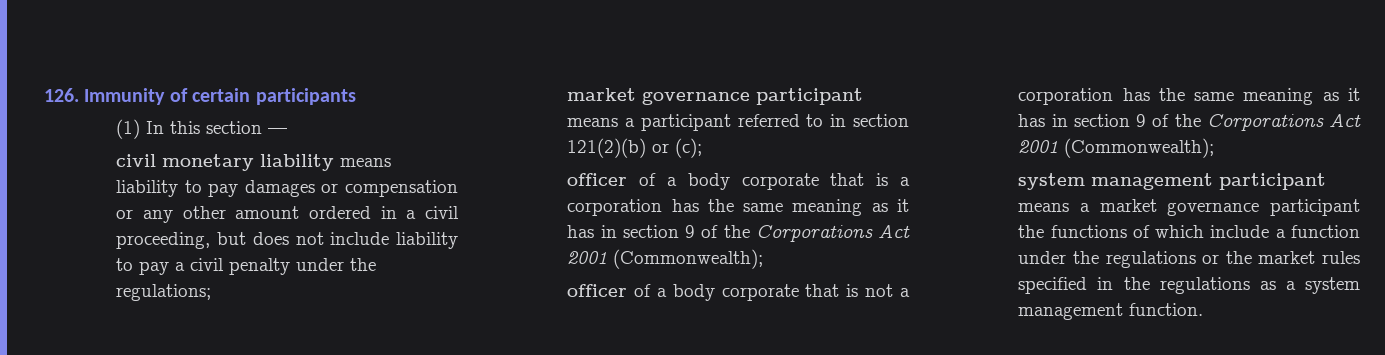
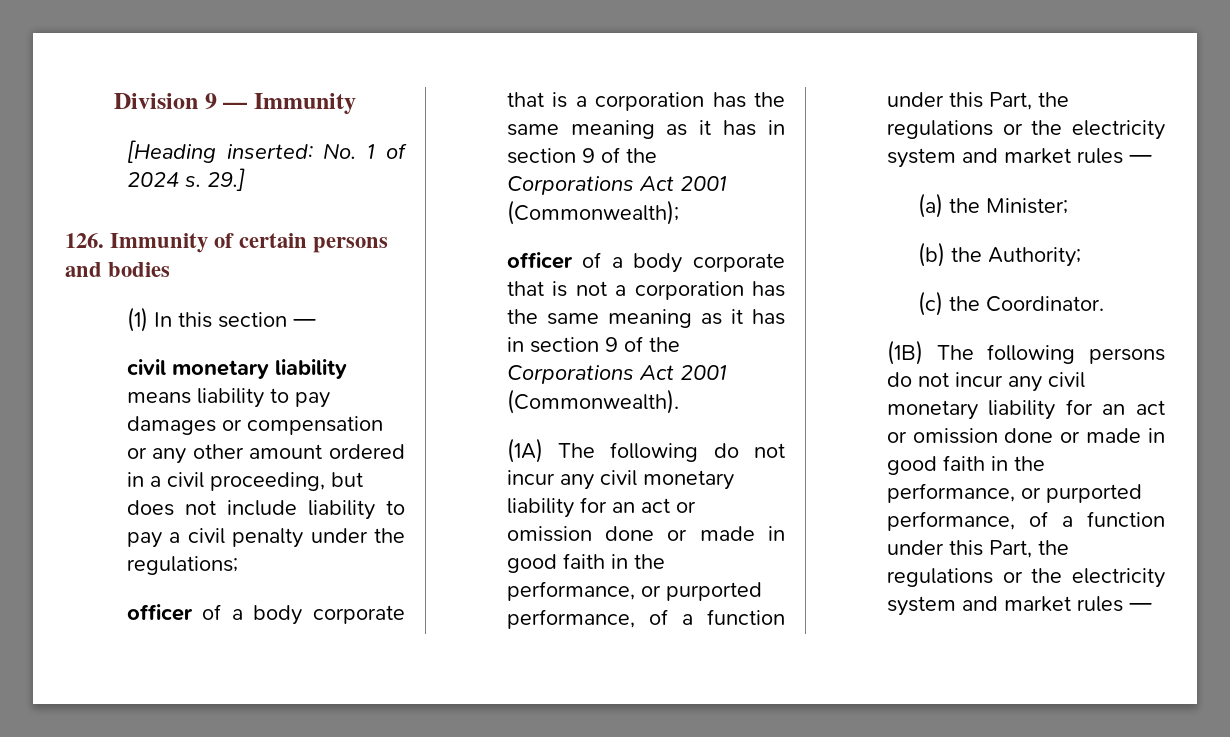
(44, 95) none -> [114,93,356,114] [126,140,408,163] [126,168,245,191] Division 9 — Immunity // [Heading inserted: No. 1 of 2024 s. 29.] //
[255,88,356,105] participants -> [313,237,389,253] [65,262,171,277] persons and bodies
[567,88,864,105] [567,114,909,131] [567,138,703,158] // market governance participant means a participant referred to in section 121(2)(b) or (c); -> (238, 565) none
[1064,138,1215,158] [1018,173,1327,190] [1018,199,1360,216] [1018,225,1360,238] [1018,251,1360,268] [1018,277,1360,294] [1018,303,1204,320] (Commonwealth); // system management participant means a market governance participant the functions of which include a function under the regulations or the market rules specified in the regulations as a system management function. -> [506,389,679,414] [506,438,785,463] [506,470,734,490] [506,497,696,518] [506,526,785,542] [506,553,665,573] [506,581,762,601] [506,609,785,629] [886,92,1069,110] [886,120,1165,140] [886,148,1152,168] [917,193,1068,218] [917,242,1081,267] [917,291,1104,316] [886,340,1165,365] [886,372,1085,392] [886,399,1165,420] [886,428,1165,444] [886,455,1045,475] [886,483,1142,503] [886,511,1165,531] [886,540,1069,558] [886,568,1165,588] [886,596,1152,616] (Commonwealth). // (1A) The following do not incur any civil monetary liability for an act or omission done or made in good faith in the performance, or purported performance, of a function under this Part, the regulations or the electricity system and market rules — // (a) the Minister; // (b) the Authority; // (c) the Coordinator. // (1B) The following persons do not incur any civil monetary liability for an act or omission done or made in good faith in the performance, or purported performance, of a function under this Part, the regulations or the electricity system and market rules —

